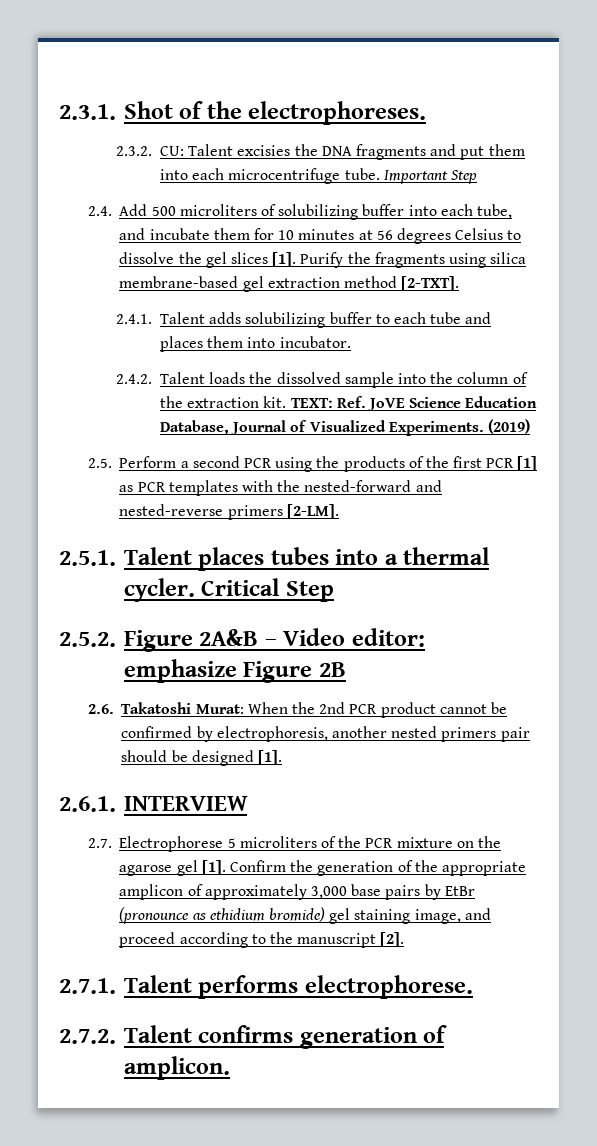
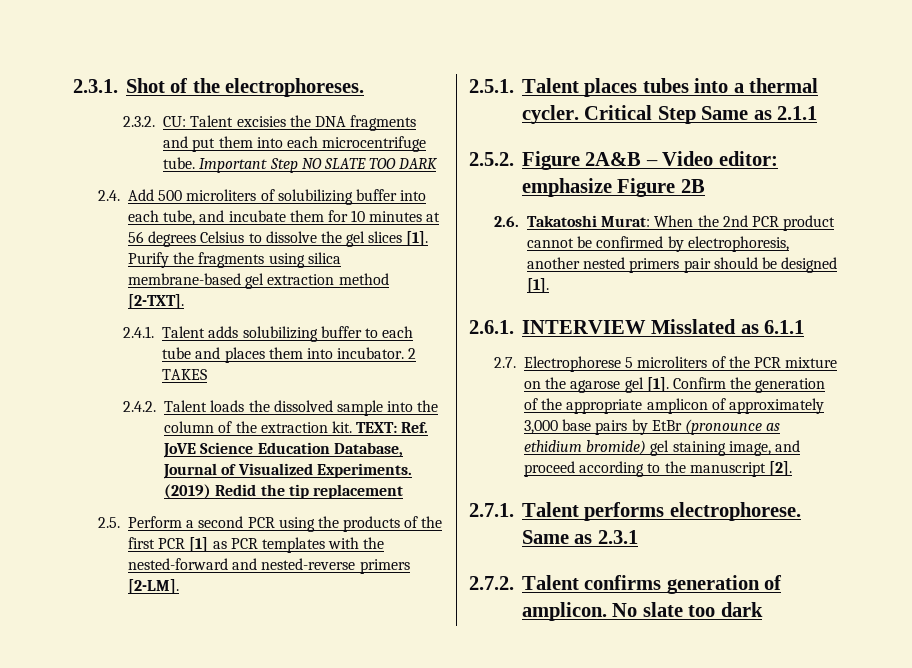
(478, 177) none -> [301,158,438,169] NO SLATE TOO DARK
(351, 342) none -> [408,348,417,359] [162,369,208,380] 2 TAKES
(531, 426) none -> [215,484,403,499] Redid the tip replacement
(334, 591) none -> [701,106,818,120] Same as 2.1.1
(248, 803) none -> [651,319,805,334] Misslated as 6.1.1
(473, 987) none -> [521,530,638,544] Same as 2.3.1
(230, 1068) none -> [612,602,763,617] No slate too dark

